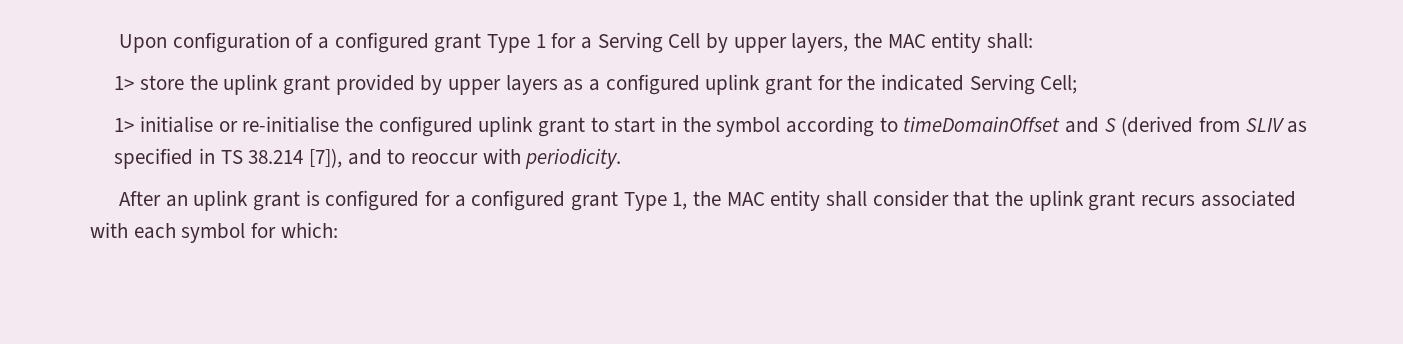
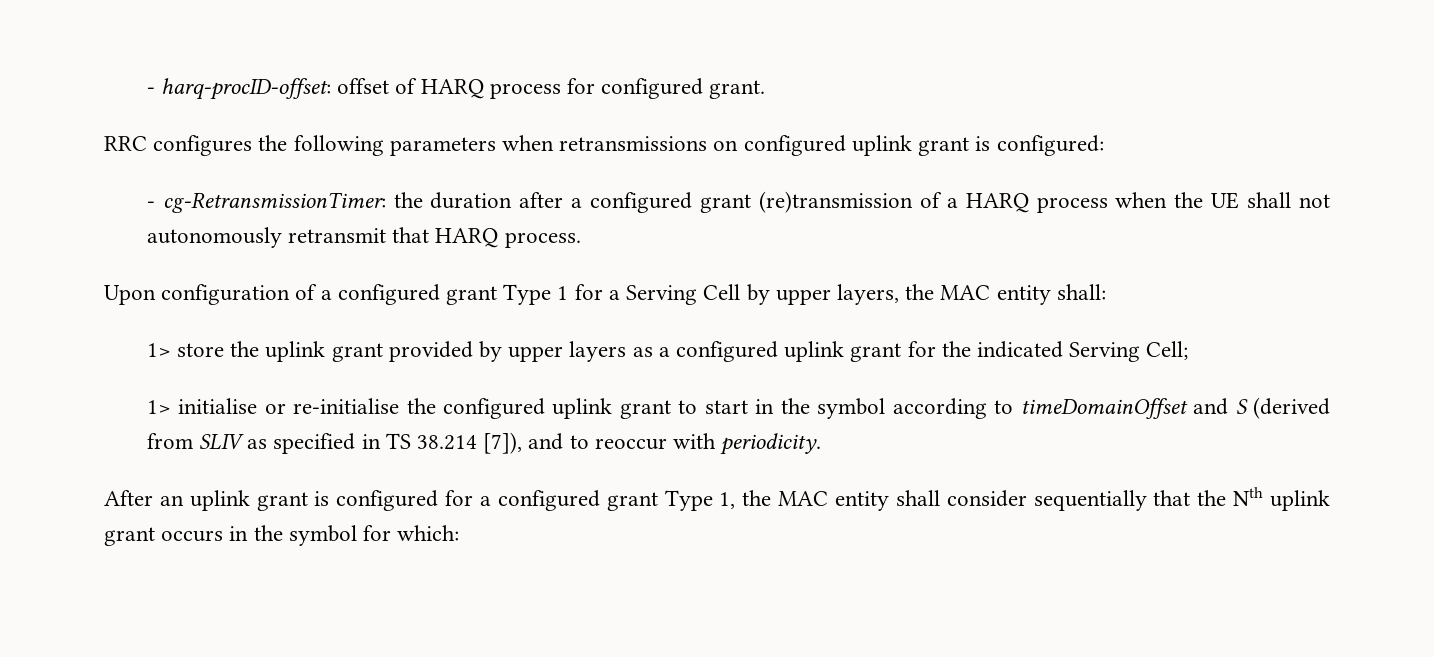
(118, 43) none -> [146,78,766,100] [104,135,1104,156] [146,191,1330,213] [146,227,581,248] - harq-procID-offset: offset of HARQ process for configured grant. // RRC configures the following parameters when retransmissions on configured uplink grant is configured: // - cg-RetransmissionTimer: the duration after a configured grant (re)transmission of a HARQ process when the UE shall not autonomously retransmit that HARQ process. //
(949, 198) none -> [1033,490,1147,511] sequentially
[1028,190,1296,211] [90,222,176,239] uplink grant recurs associated with each -> [1233,487,1331,511] [104,525,283,546] Nth uplink grant occurs in the

